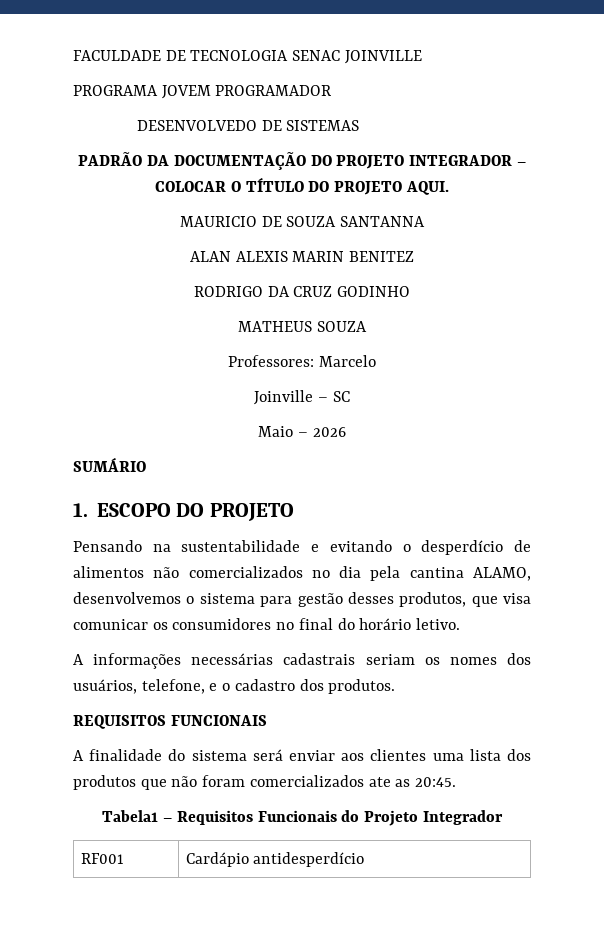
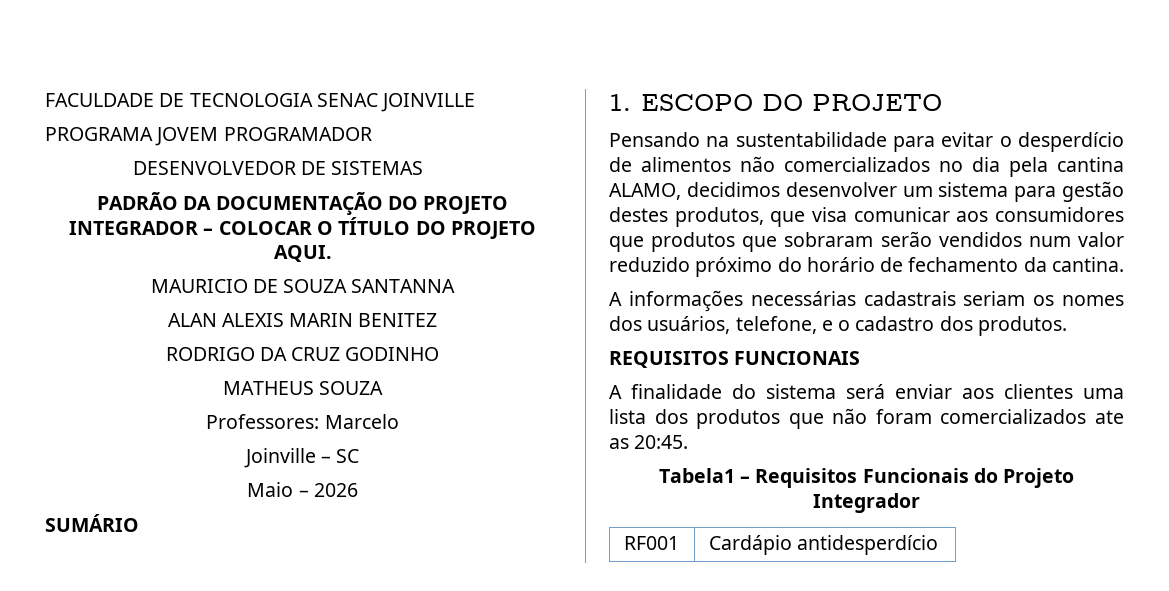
[136,120,257,131] DESENVOLVEDO -> [132,161,296,175] DESENVOLVEDOR
[311,540,392,552] e evitando -> [893,132,994,152] para evitar
[73,592,195,604] desenvolvemos o -> [686,182,933,197] decidimos desenvolver um
[347,592,394,604] desses -> [609,207,668,222] destes
[152,618,461,630] os consumidores no final do horário letivo. -> [956,207,1124,222] [609,231,1124,252] [609,257,1124,277] aos consumidores que produtos que sobraram serão vendidos num valor reduzido próximo do horário de fechamento da cantina.

